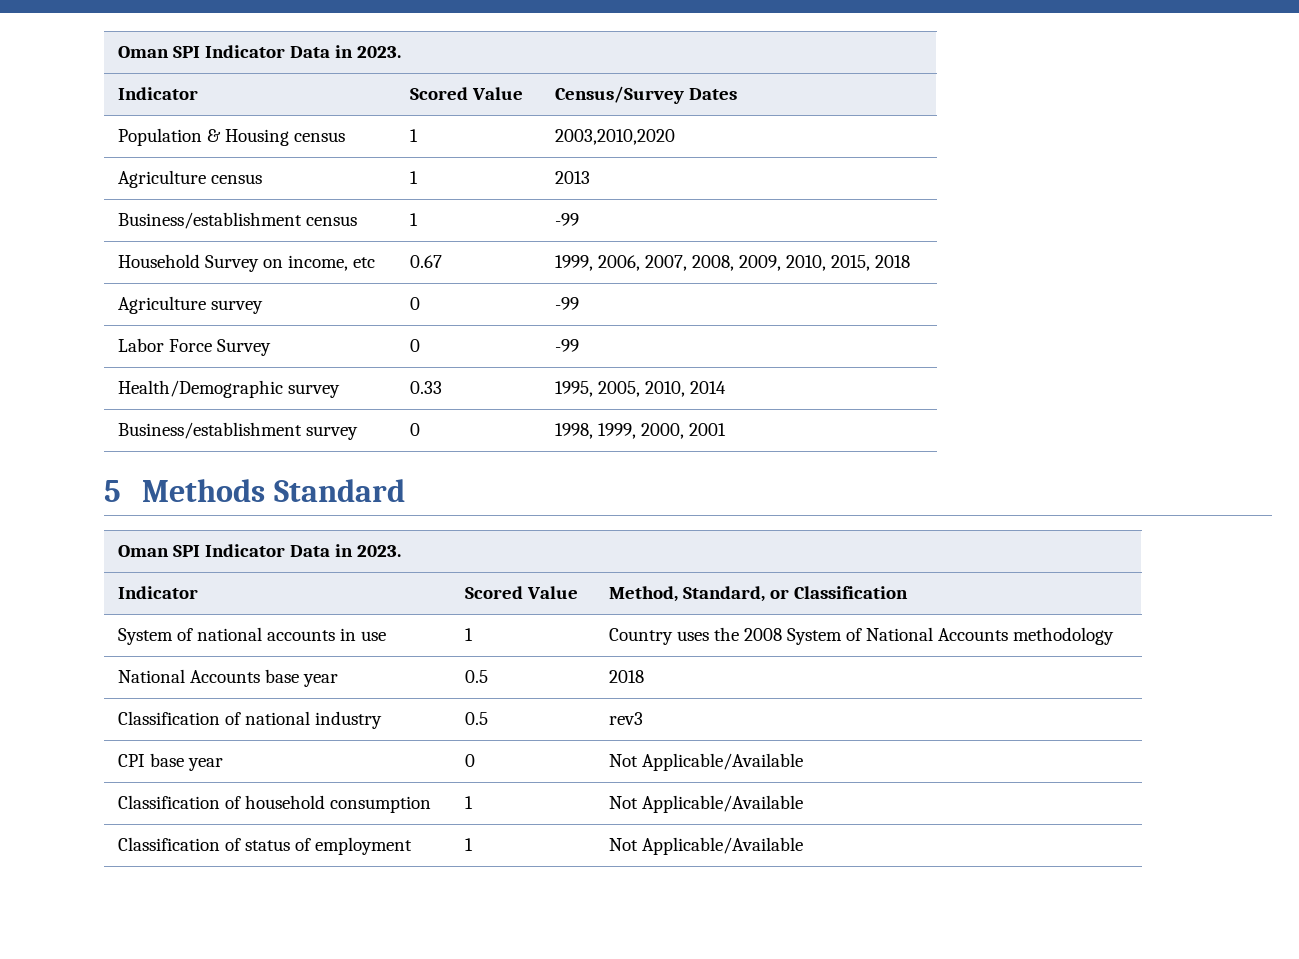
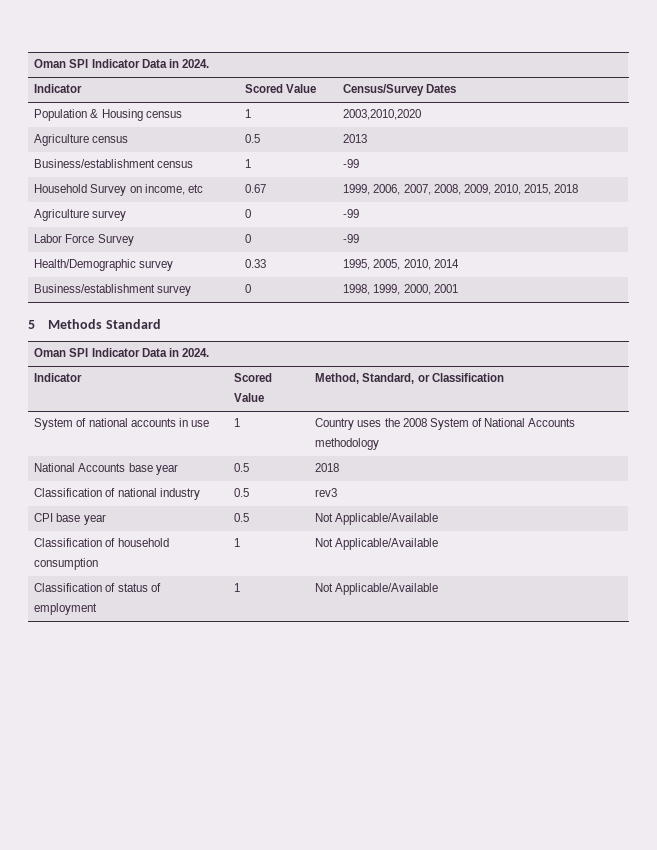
[118,45,402,58] Oman SPI Indicator Data in 2023. -> [34,59,209,68] Oman SPI Indicator Data in 2024.
[410,171,419,184] 1 -> [245,134,261,143] 0.5
[357,545,402,557] 2023. -> [181,348,209,357] 2024.
[465,754,476,767] 0 -> [234,513,250,522] 0.5

